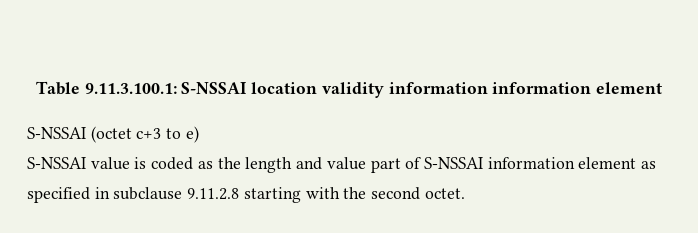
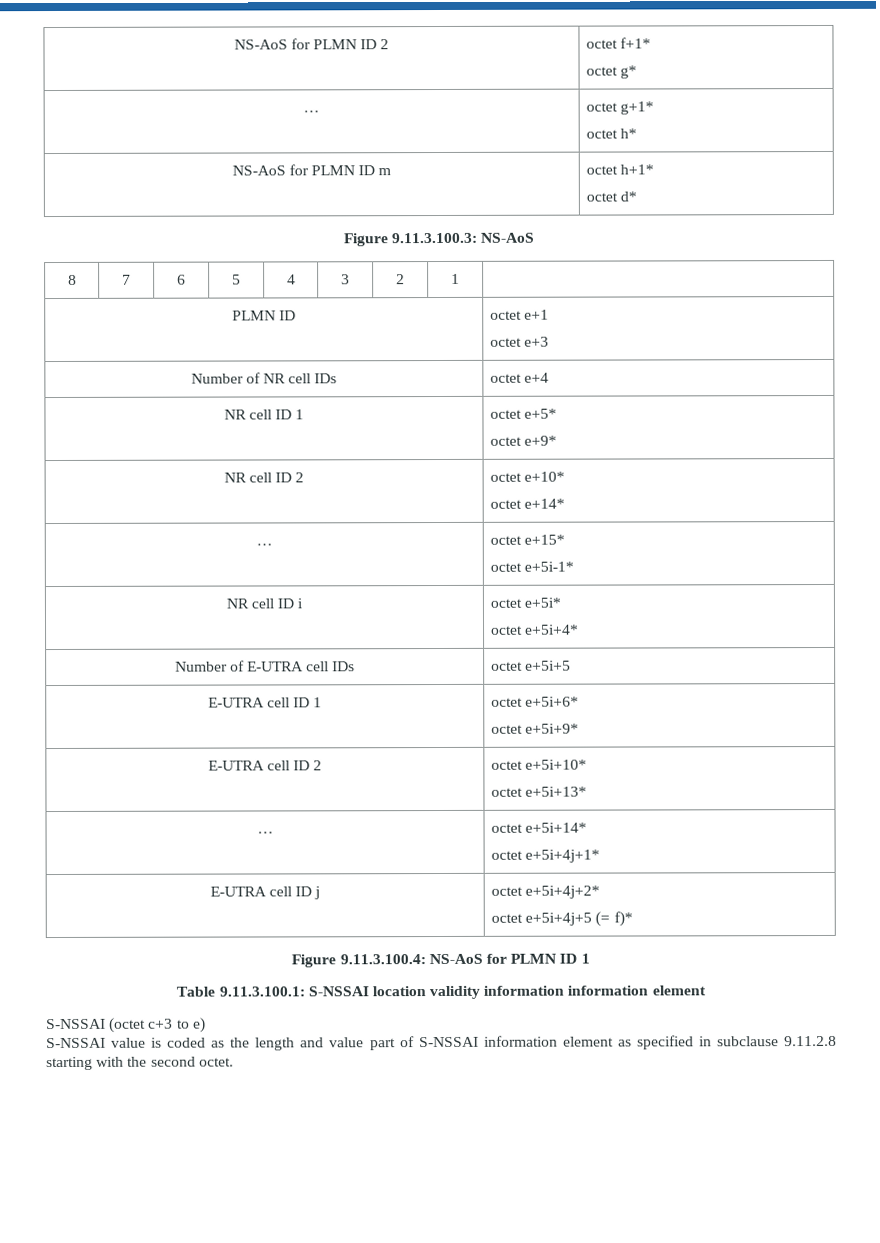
(35, 88) none -> [233,38,390,50] [586,37,652,49] [586,65,638,79] [303,110,320,113] [586,101,655,115] [586,128,638,139] [231,164,392,176] [586,164,655,175] [586,191,638,202] [342,232,536,247] [67,274,77,285] [122,274,131,285] [177,274,186,285] [232,274,241,285] [286,274,296,285] [341,274,350,285] [396,274,405,285] [451,273,460,284] [231,310,297,321] [490,309,550,320] [490,336,550,347] [190,372,338,384] [490,372,550,383] [223,409,305,420] [490,408,558,419] [490,435,558,446] [223,472,305,483] [490,471,566,482] [490,498,566,509] [255,543,273,546] [490,534,566,545] [490,561,575,572] [225,598,304,609] [490,597,562,608] [491,624,580,635] [174,660,356,672] [491,660,572,671] [207,697,323,708] [491,696,580,707] [491,723,580,734] [207,760,323,771] [491,759,588,770] [491,786,588,797] [256,831,274,834] [491,822,588,833] [491,849,601,863] [209,886,321,900] [491,885,601,899] [491,911,633,927] [291,953,590,968] NS-AoS for PLMN ID 2 | octet f+1* // octet g* // … | octet g+1* // octet h* // NS-AoS for PLMN ID m | octet h+1* // octet d* // Figure 9.11.3.100.3: NS-AoS // 8 | 7 | 6 | 5 | 4 | 3 | 2 | 1 | // PLMN ID | octet e+1 // octet e+3 // Number of NR cell IDs | octet e+4 // NR cell ID 1 | octet e+5* // octet e+9* // NR cell ID 2 | octet e+10* // octet e+14* // … | octet e+15* // octet e+5i-1* // NR cell ID i | octet e+5i* // octet e+5i+4* // Number of E-UTRA cell IDs | octet e+5i+5 // E-UTRA cell ID 1 | octet e+5i+6* // octet e+5i+9* // E-UTRA cell ID 2 | octet e+5i+10* // octet e+5i+13* // … | octet e+5i+14* // octet e+5i+4j+1* // E-UTRA cell ID j | octet e+5i+4j+2* // octet e+5i+4j+5 (= f)* // Figure 9.11.3.100.4: NS-AoS for PLMN ID 1 //

